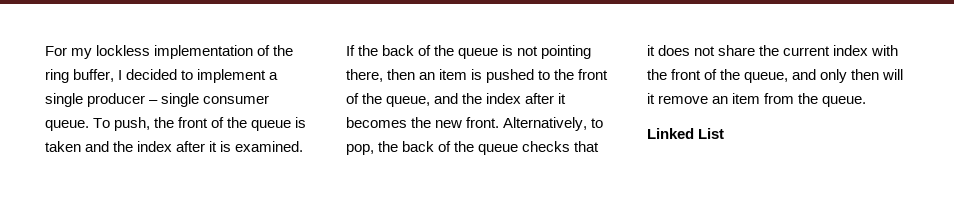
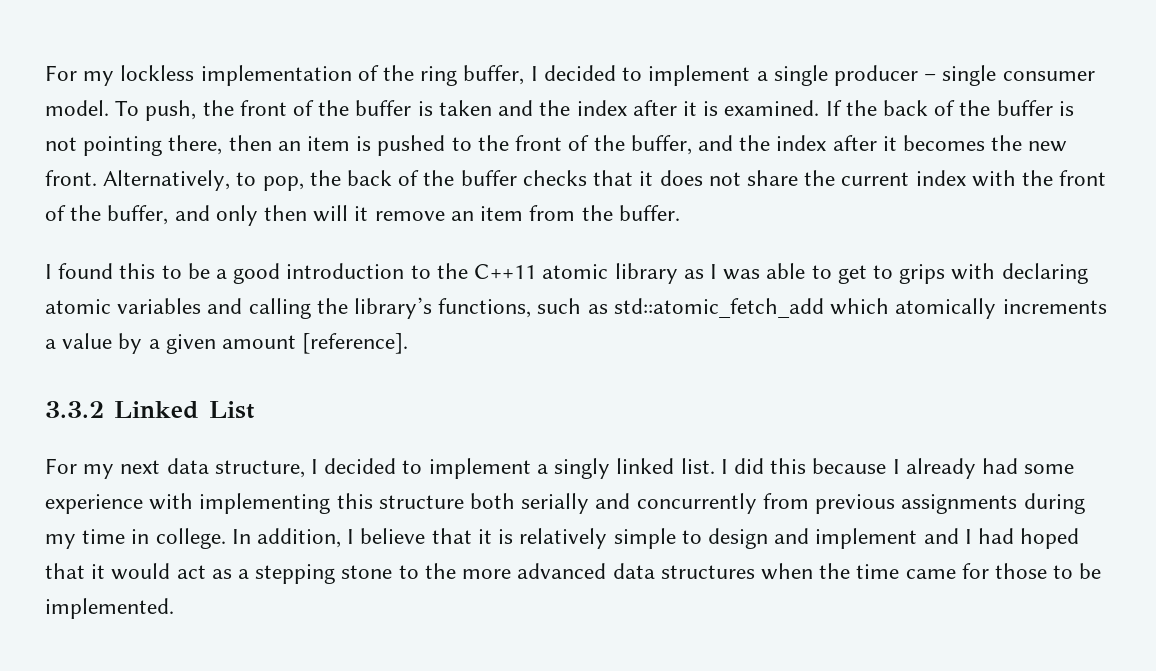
[45,120,89,131] queue. -> [45,100,109,116] model.
[251,120,292,131] queue -> [355,100,412,116] buffer
[458,48,499,59] queue -> [996,100,1053,116] buffer
[386,96,431,107] queue, -> [630,135,692,155] buffer,
[478,144,519,155] queue -> [460,170,517,186] buffer
[744,72,789,83] queue, -> [107,205,169,225] buffer,
[822,96,867,107] [647,128,725,139] queue. // Linked List -> [618,205,680,221] [45,263,1088,284] [45,297,1107,319] [45,333,409,354] [45,401,255,419] [45,458,1075,479] [45,493,1085,514] [45,528,1080,549] [45,563,1102,584] [45,598,174,619] buffer. // I found this to be a good introduction to the C++11 atomic library as I was able to get to grips with declaring atomic variables and calling the library’s functions, such as std::atomic_fetch_add which atomically increments a value by a given amount [reference]. // 3.3.2 Linked List // For my next data structure, I decided to implement a singly linked list. I did this because I already had some experience with implementing this structure both serially and concurrently from previous assignments during my time in college. In addition, I believe that it is relatively simple to design and implement and I had hoped that it would act as a stepping stone to the more advanced data structures when the time came for those to be implemented.

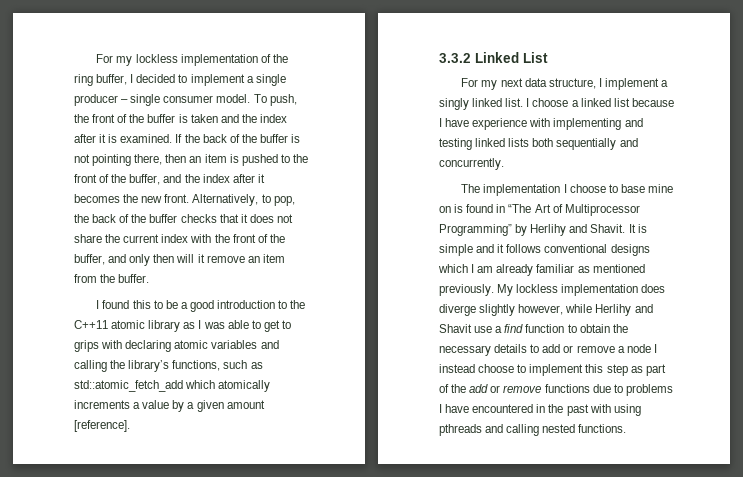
[324,458,423,474] decided to -> (602, 82) none
[733,458,1075,479] [45,493,1085,514] [45,528,1080,549] [45,563,1102,584] [45,598,174,619] did this because I already had some experience with implementing this structure both serially and concurrently from previous assignments during my time in college. In addition, I believe that it is relatively simple to design and implement and I had hoped that it would act as a stepping stone to the more advanced data structures when the time came for those to be implemented. -> [532,98,674,107] [439,118,643,130] [439,138,638,150] [439,158,504,170] [461,184,673,196] [439,204,640,216] [439,224,647,236] [439,244,650,256] [438,264,645,276] [439,284,666,296] [439,304,653,316] [439,324,628,333] [439,344,657,356] [439,364,666,376] [439,384,673,396] [439,404,641,416] [439,424,627,436] choose a linked list because I have experience with implementing and testing linked lists both sequentially and concurrently. // The implementation I choose to base mine on is found in “The Art of Multiprocessor Programming” by Herlihy and Shavit. It is simple and it follows conventional designs which I am already familiar as mentioned previously. My lockless implementation does diverge slightly however, while Herlihy and Shavit use a find function to obtain the necessary details to add or remove a node I instead choose to implement this step as part of the add or remove functions due to problems I have encountered in the past with using pthreads and calling nested functions.

